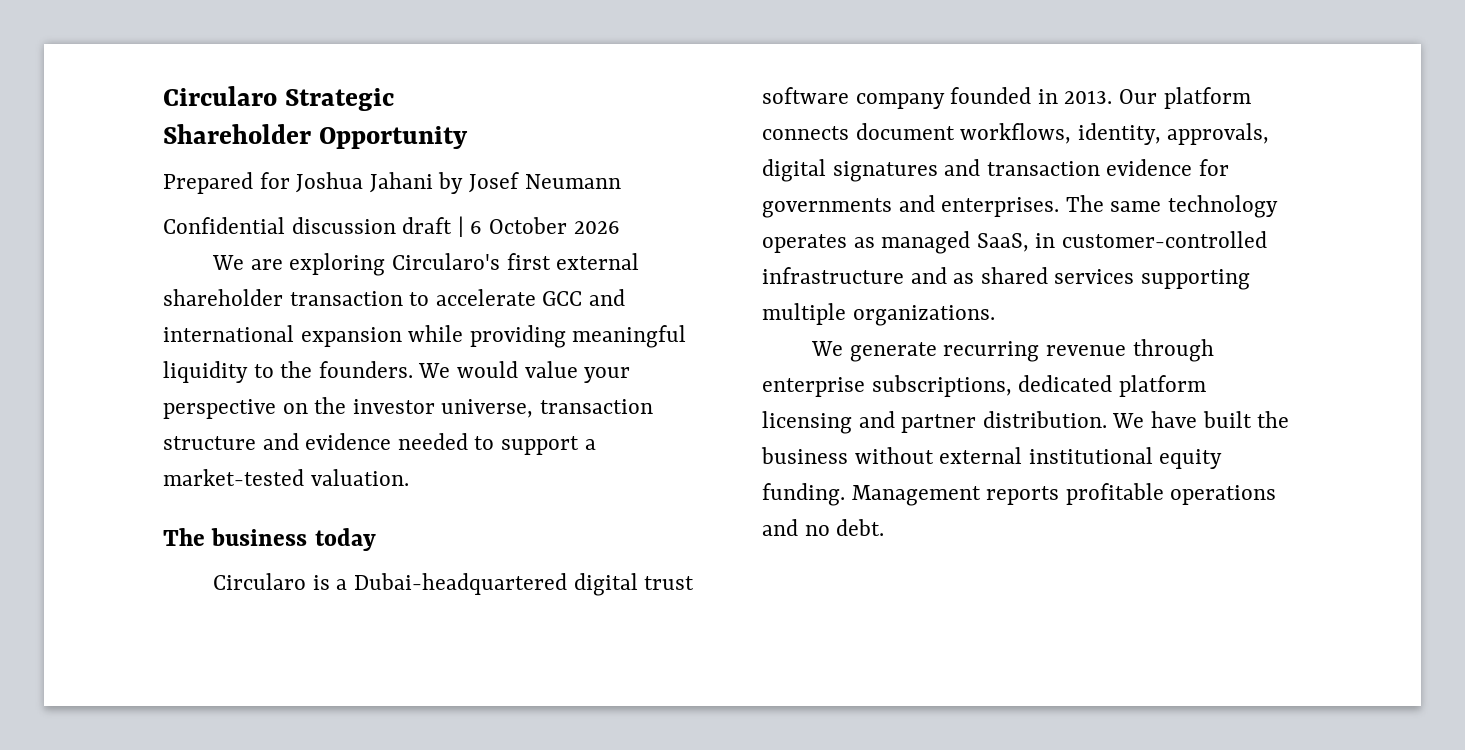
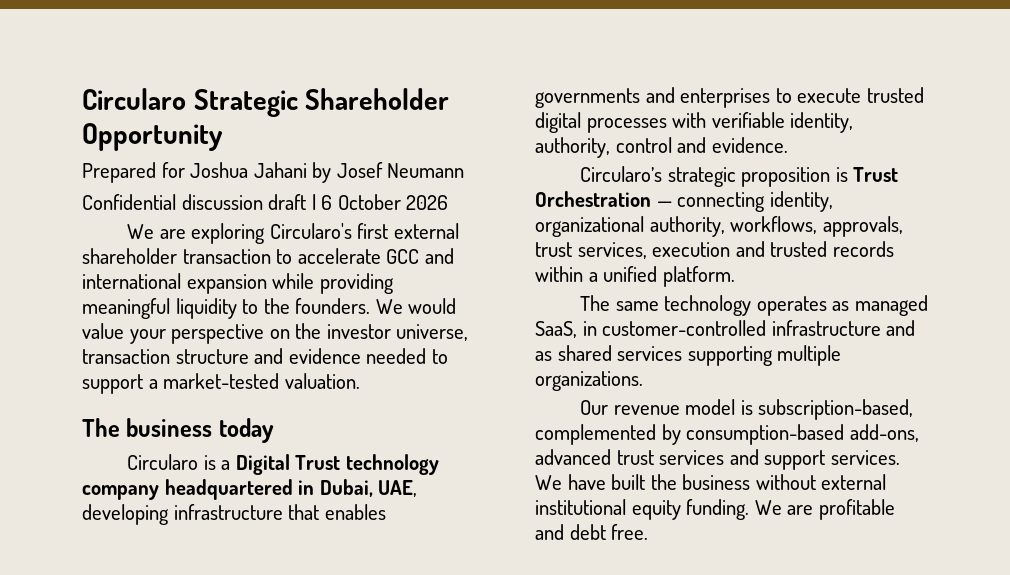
(395, 99) // -> (298, 103) none
[353,573,695,596] [762,87,1251,109] [762,123,1270,145] [762,159,1230,182] [762,195,1060,218] Dubai-headquartered digital trust software company founded in 2013. Our platform connects document workflows, identity, approvals, digital signatures and transaction evidence for governments and enterprises. -> [235,454,439,475] [82,479,418,500] [82,504,386,525] [535,87,924,108] [535,112,854,133] [535,137,788,158] [580,166,899,187] [535,191,833,212] [535,216,903,237] [535,241,894,259] [535,266,735,287] Digital Trust technology company headquartered in Dubai, UAE, developing infrastructure that enables governments and enterprises to execute trusted digital processes with verifiable identity, authority, control and evidence. // Circularo’s strategic proposition is Trust Orchestration — connecting identity, organizational authority, workflows, approvals, trust services, execution and trusted records within a unified platform. //
[811,339,1214,362] [762,375,1206,397] [762,411,1107,434] We generate recurring revenue through enterprise subscriptions, dedicated platform licensing and partner distribution. -> [580,399,914,420] [535,424,919,445] [535,449,900,470] Our revenue model is subscription-based, complemented by consumption-based add-ons, advanced trust services and support services.
[851,483,1277,506] [762,519,885,536] Management reports profitable operations and no debt. -> [754,499,895,520] [535,524,649,540] We are profitable and debt free.

